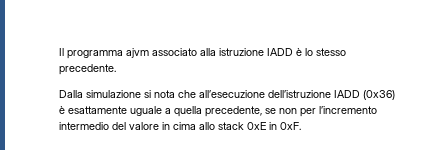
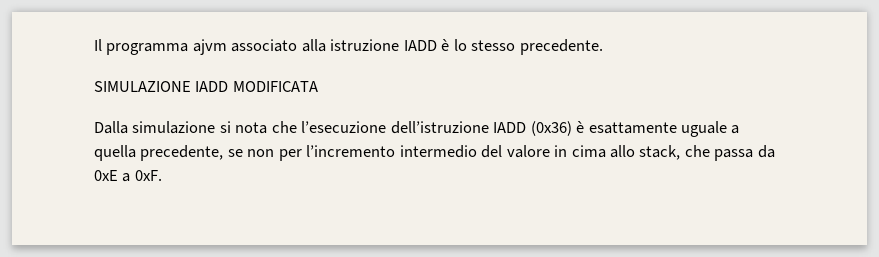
(116, 69) none -> [94,81,318,92] // SIMULAZIONE IADD MODIFICATA
[199,90,265,98] all’esecuzione -> [301,121,387,133] l’esecuzione
[218,122,277,130] stack 0xE in -> [639,145,775,161] [94,170,131,182] stack, che passa da 0xE a

